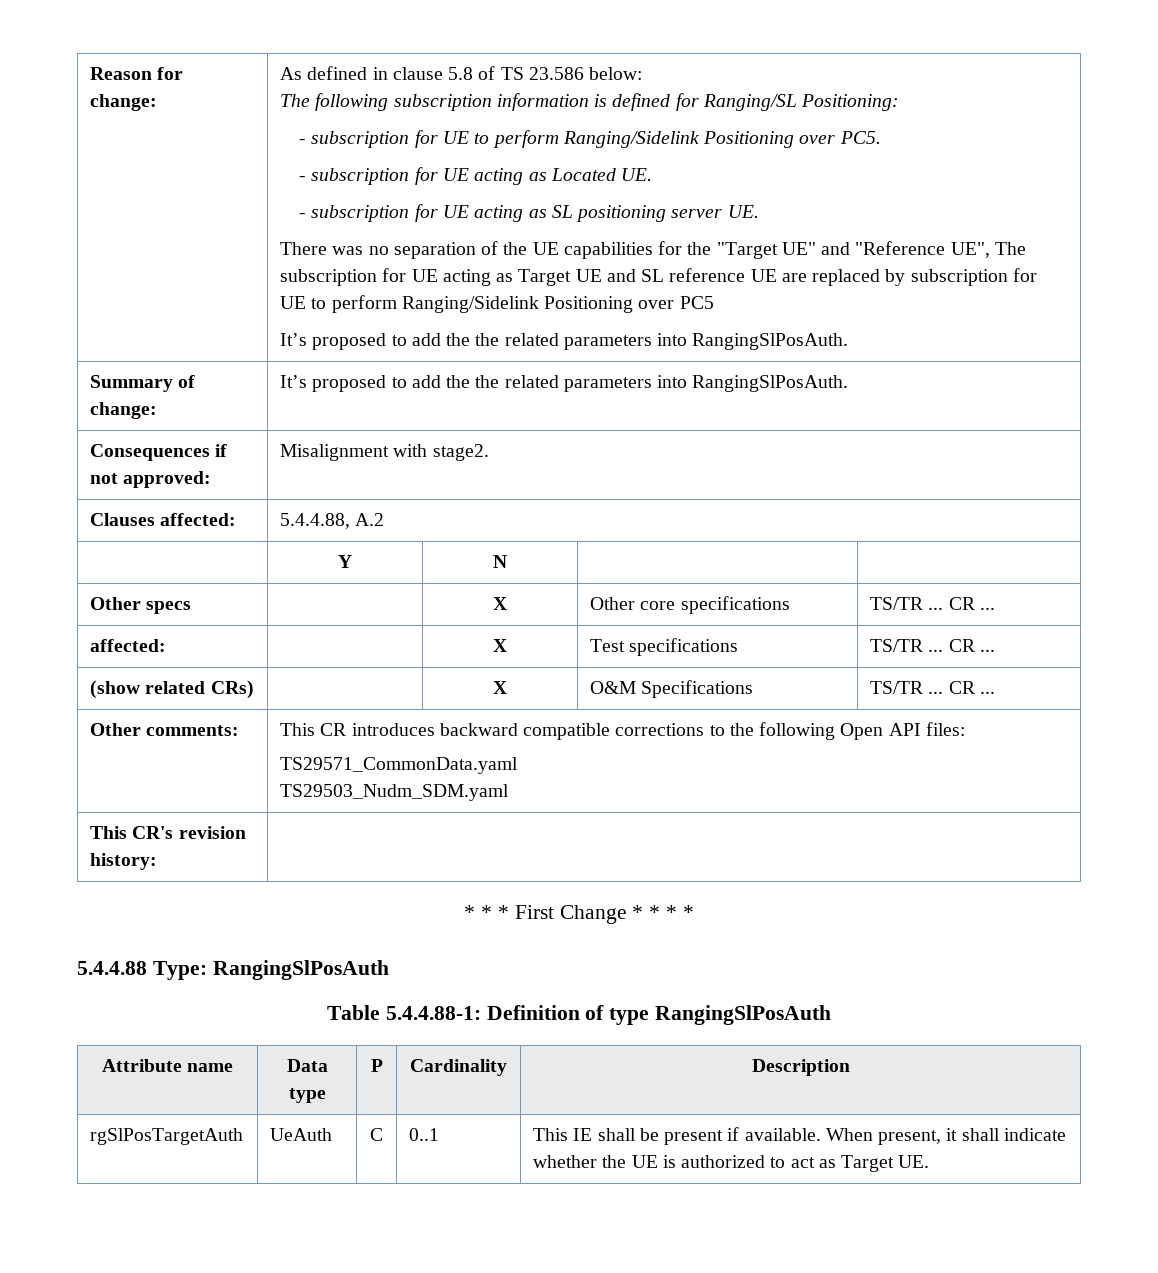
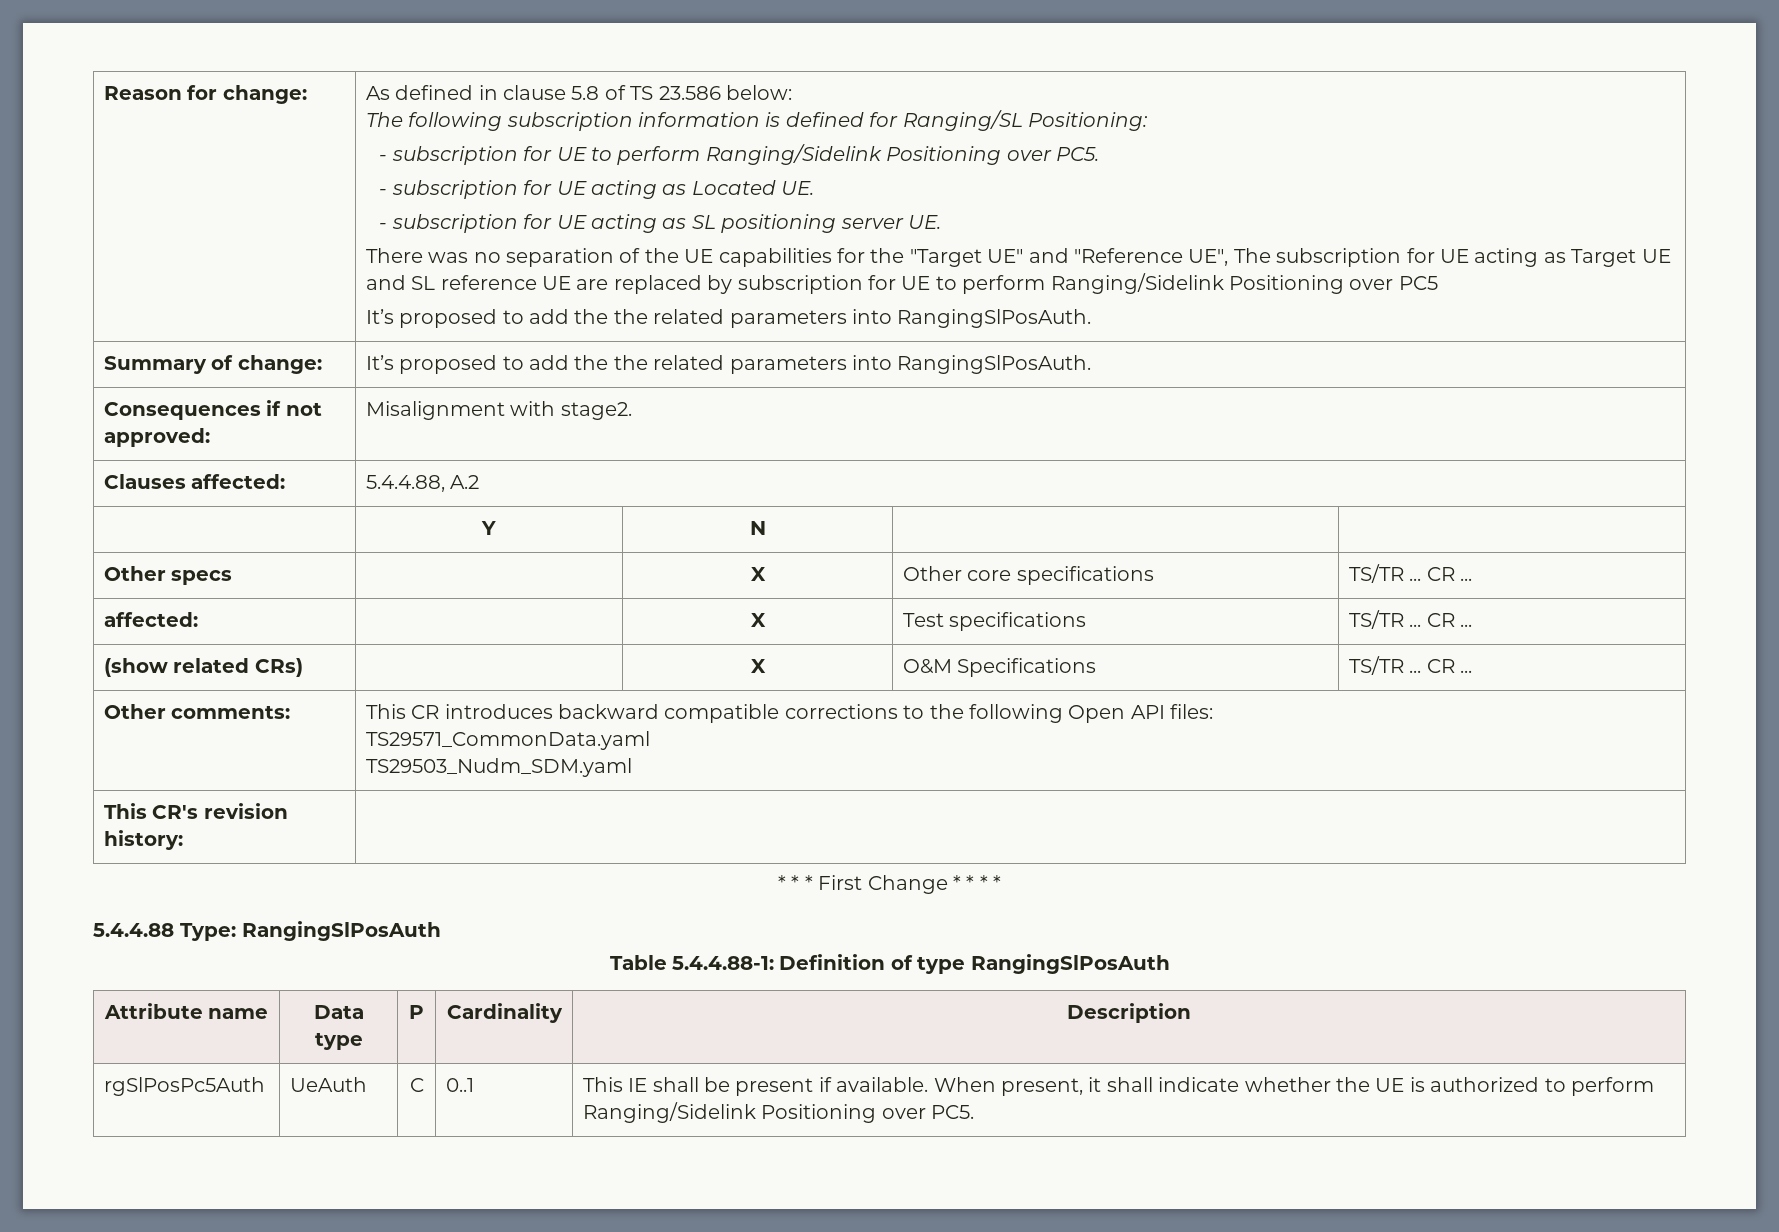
[90,1128,244,1145] rgSlPosTargetAuth -> [103,1077,265,1096] rgSlPosPc5Auth
[790,1155,930,1172] act as Target UE. -> [1570,1077,1654,1096] [582,1102,974,1123] perform Ranging/Sidelink Positioning over PC5.

